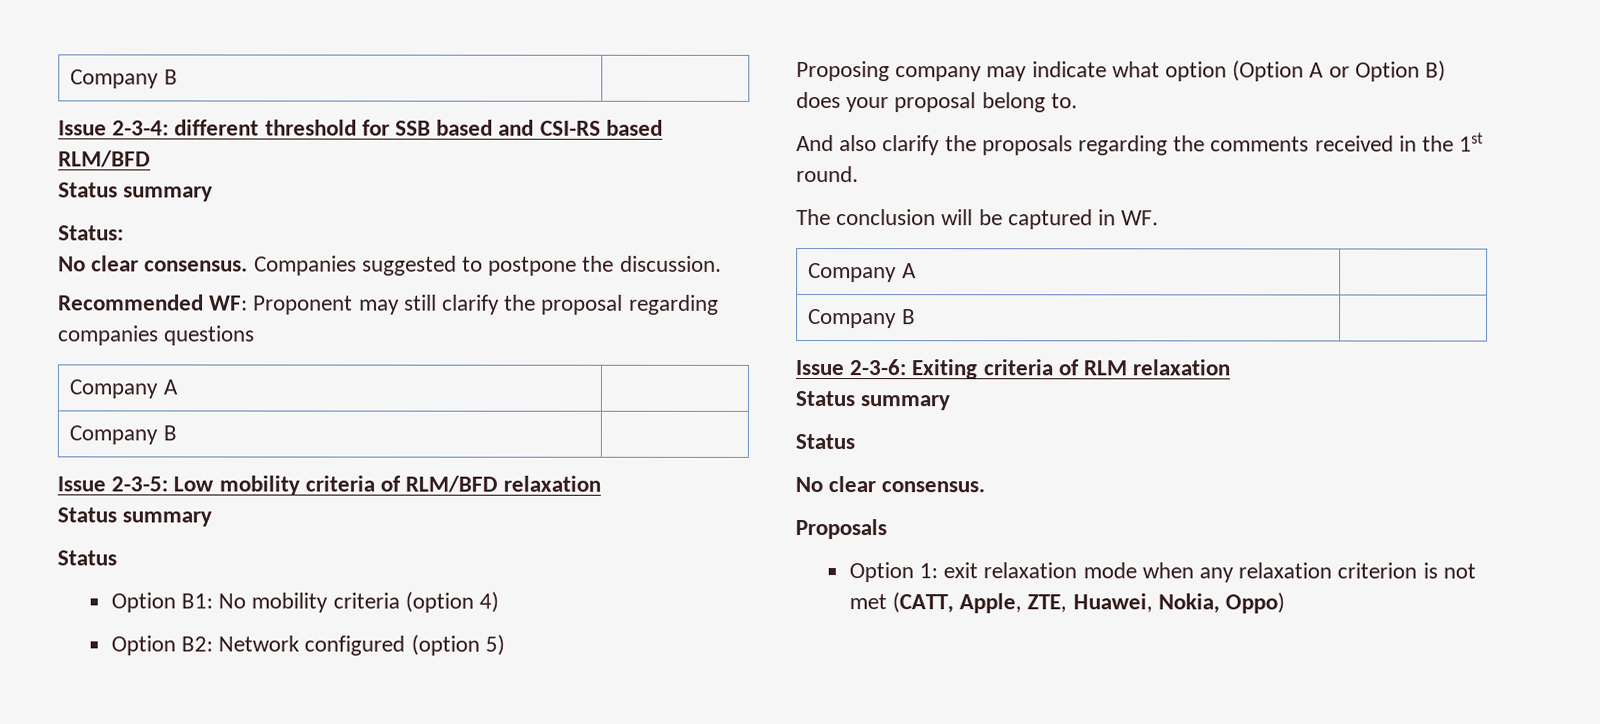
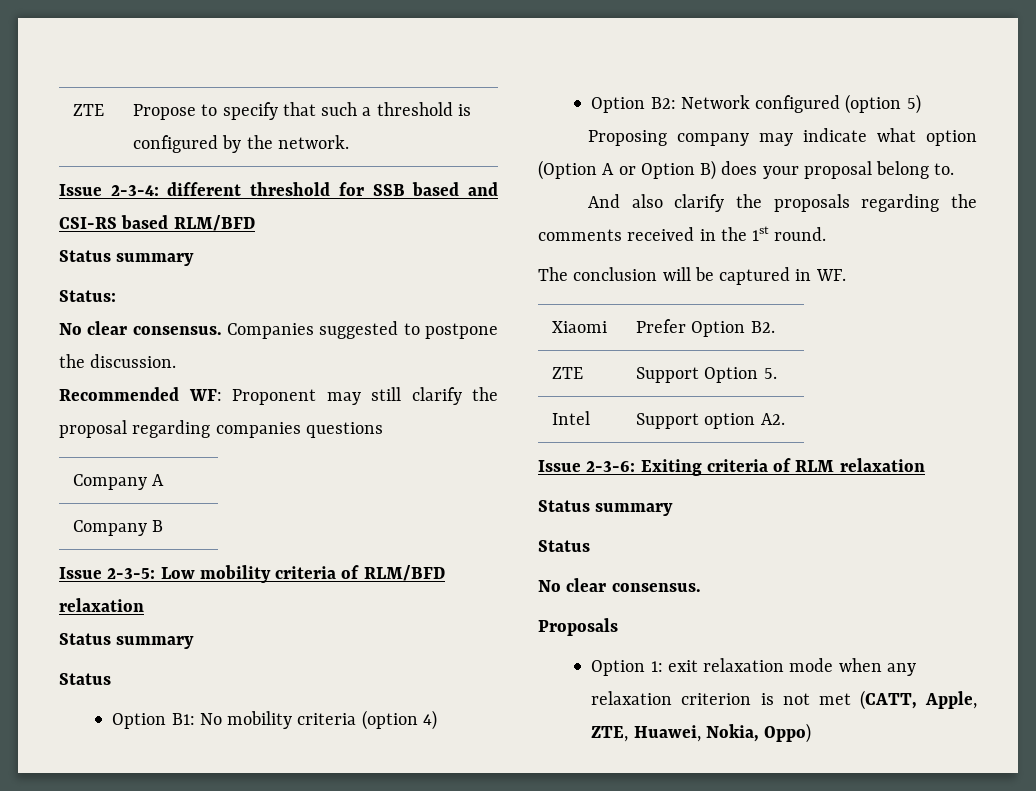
[70,69,178,89] Company B | -> [73,104,105,116] [133,102,471,120] [133,135,349,153] ZTE | Propose to specify that such a threshold is configured by the network.
[808,263,917,283] [808,309,916,329] Company A | // Company B | -> [552,321,608,333] [636,319,775,337] [552,367,584,379] [636,367,777,383] [552,411,591,425] [636,413,785,429] Xiaomi | Prefer Option B2. // ZTE | Support Option 5. // Intel | Support option A2.

